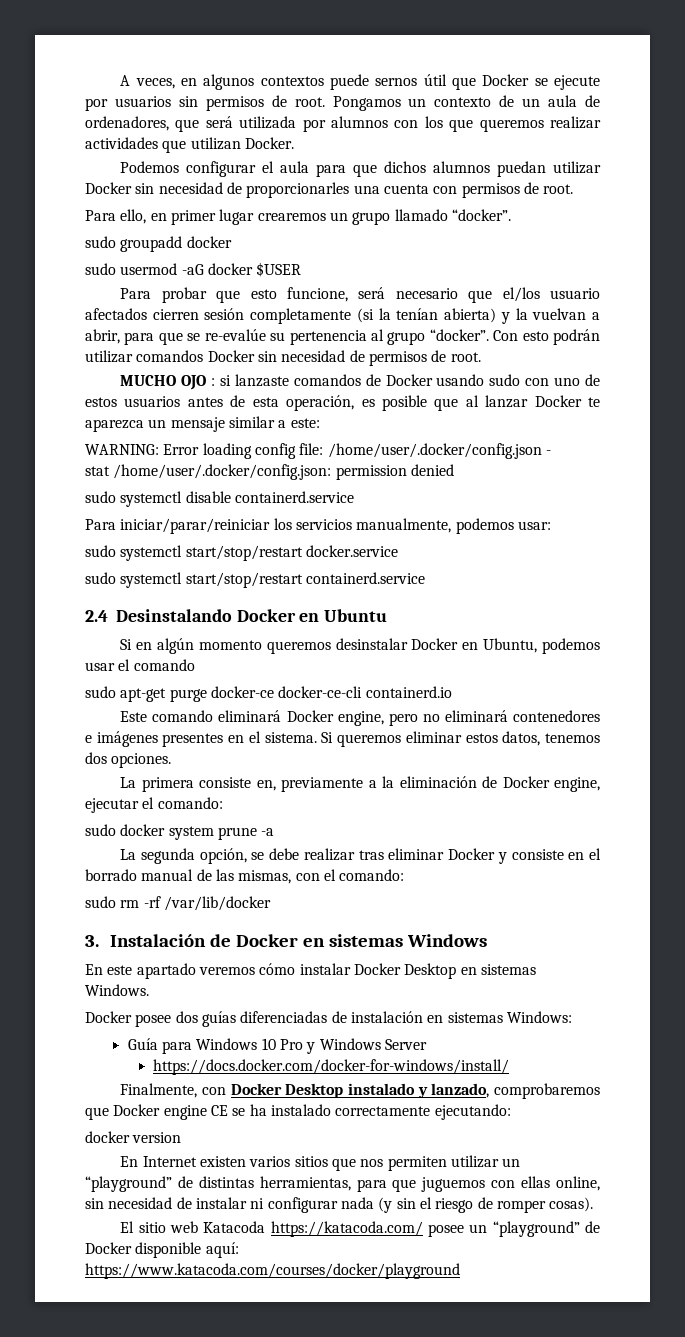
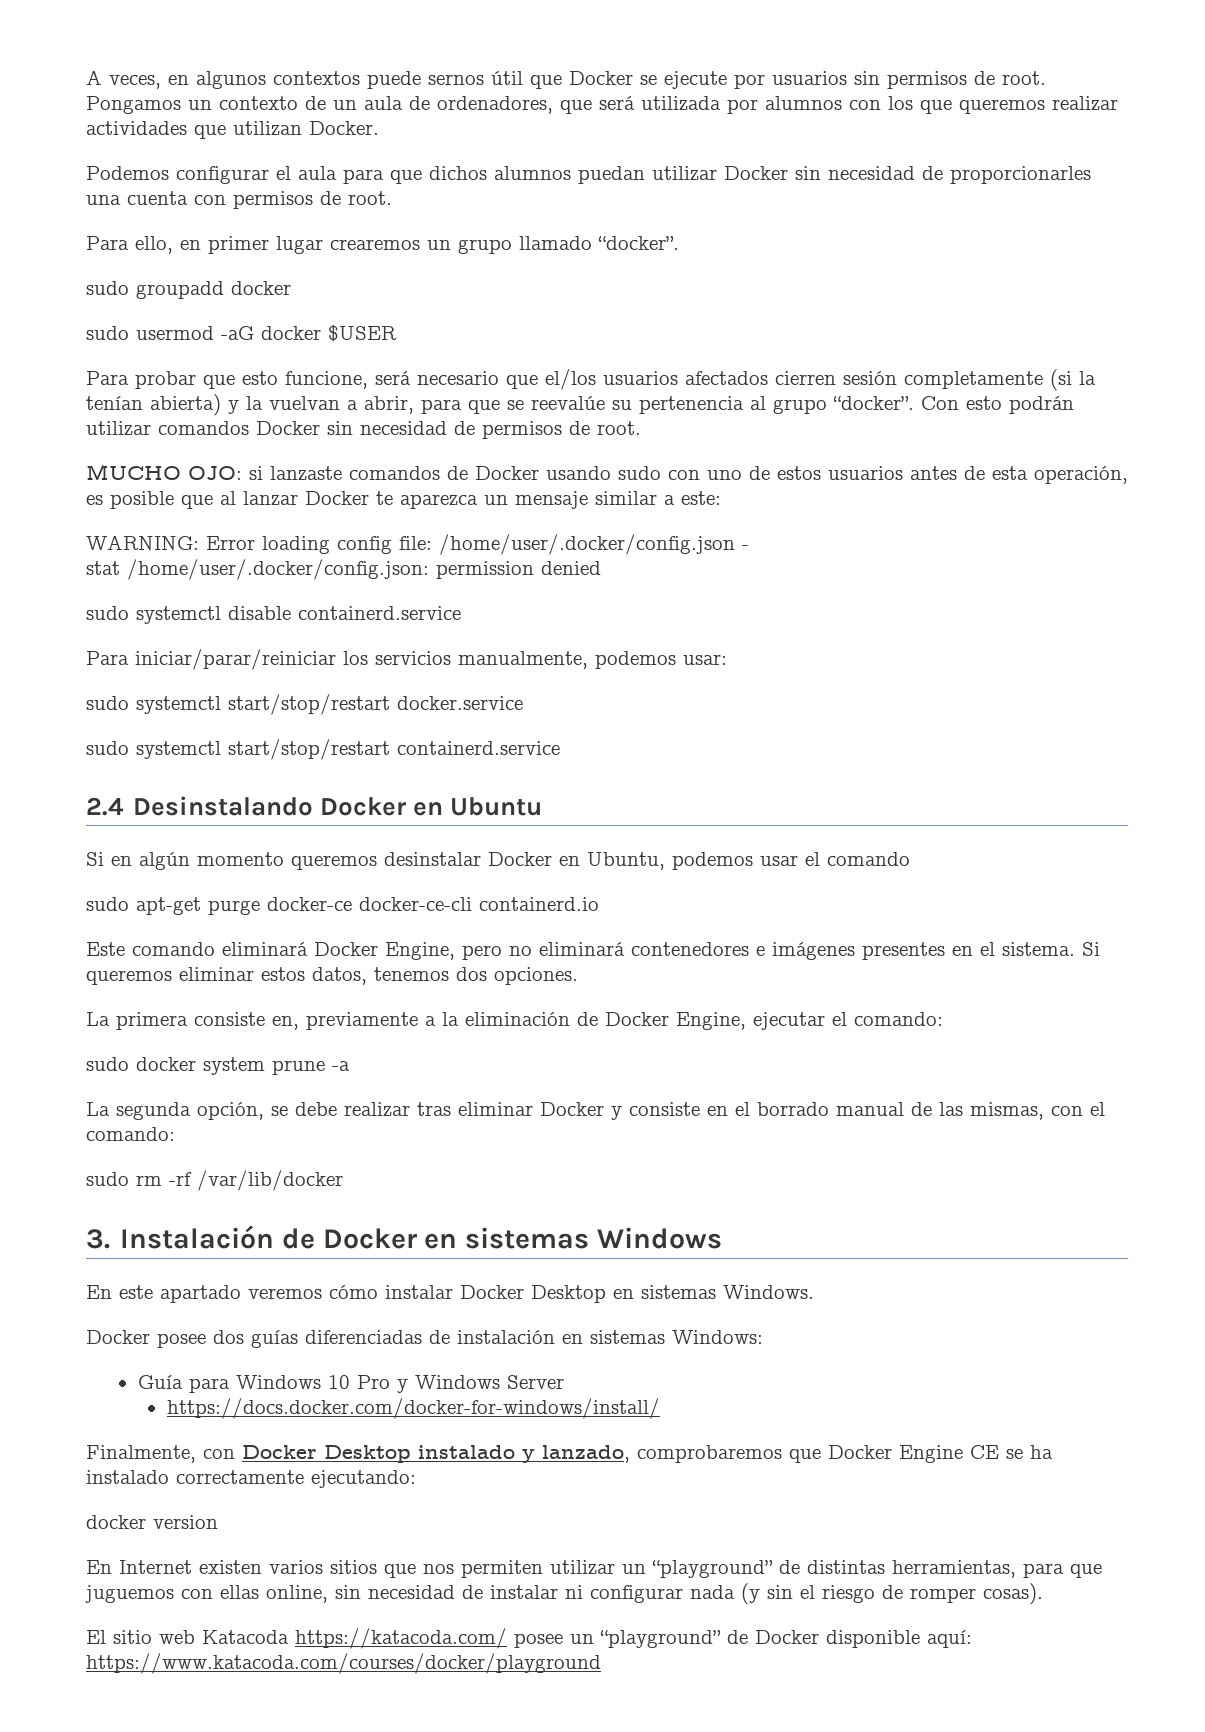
[550,288,600,299] usuario -> [603,371,678,385] usuarios
[204,329,266,341] re-evalúe -> [531,396,605,410] reevalúe
[181,375,216,390] OJO : -> [188,466,242,480] OJO:
[337,711,384,726] engine, -> [385,942,455,960] Engine,
[554,777,601,792] engine, -> [676,1012,746,1030] Engine,
[163,1105,207,1120] engine -> [899,1445,963,1463] Engine

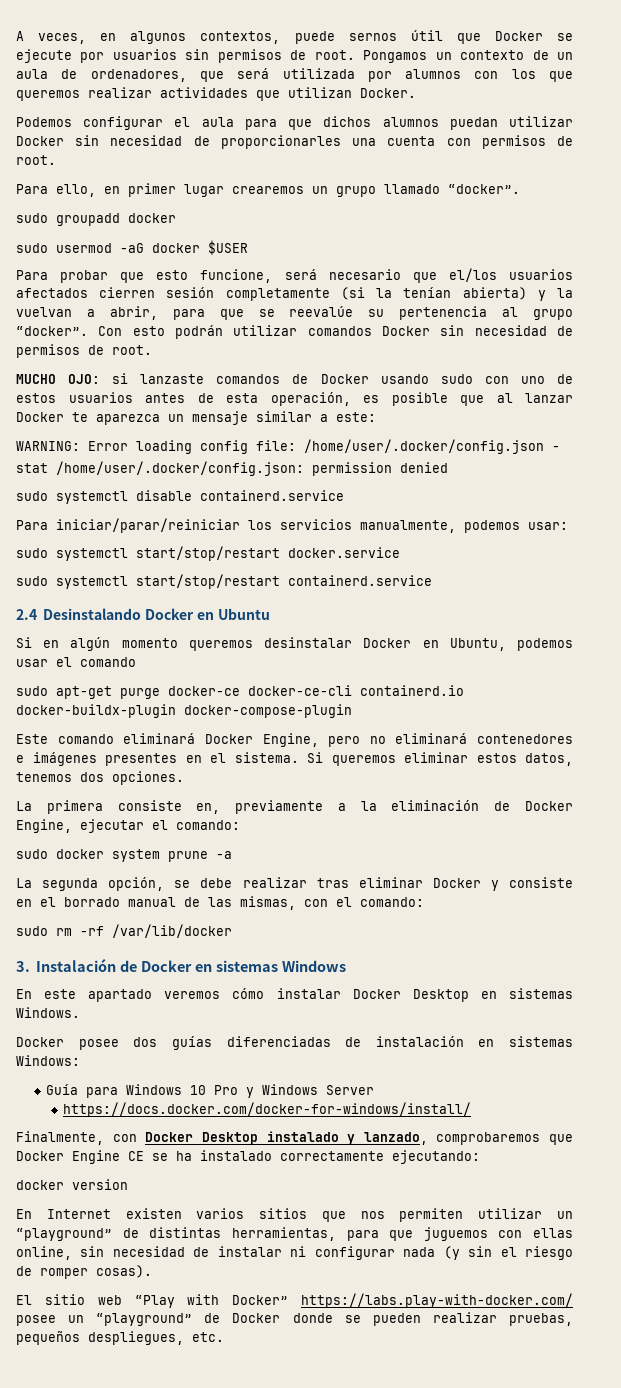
[273,71,360,85] contextos -> [200,31,281,44] contextos,
(599, 904) none -> [16,704,352,718] docker-buildx-plugin docker-compose-plugin
[202,1628,507,1649] Katacoda https://katacoda.com/ -> [134,1293,573,1308] “Play with Docker” https://labs.play-with-docker.com/
[826,1630,972,1648] [86,1653,601,1674] disponible aquí: https://www.katacoda.com/courses/docker/playground -> [292,1312,573,1326] [16,1331,224,1345] donde se pueden realizar pruebas, pequeños despliegues, etc.

